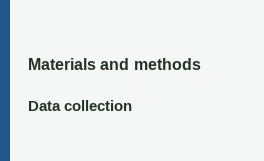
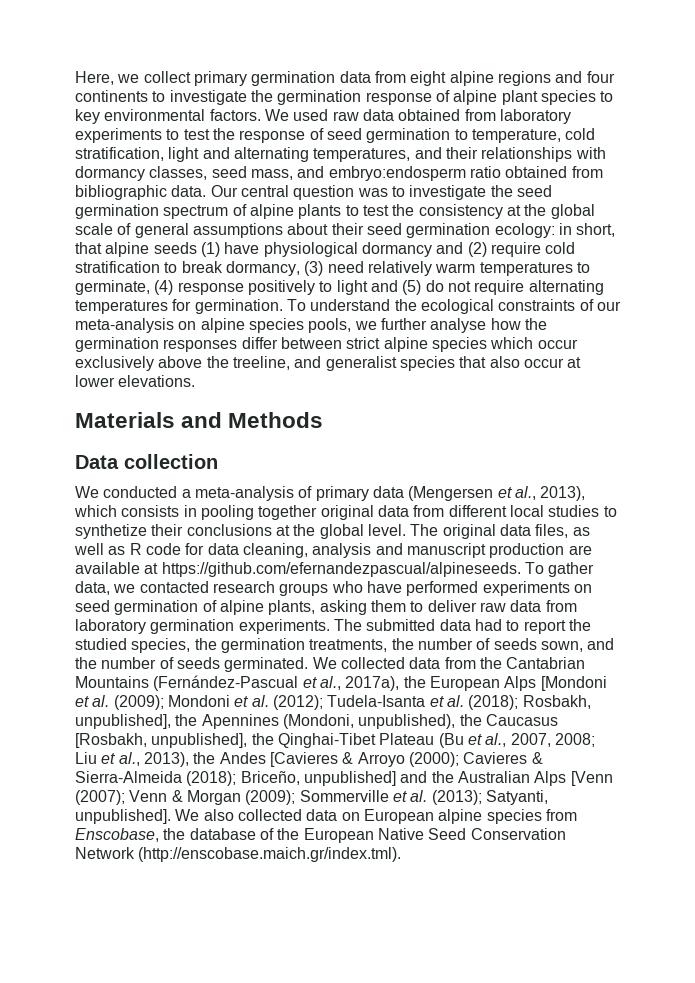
(28, 64) none -> [75,71,615,86] [75,90,614,105] [75,109,571,124] [75,128,596,143] [75,147,606,162] [75,166,603,181] [75,185,552,200] [75,204,595,219] [75,223,616,238] [75,242,576,257] [75,261,590,276] [75,280,604,295] [75,299,621,314] [75,318,547,333] [75,337,578,352] [75,356,582,371] [75,375,196,387] Here, we collect primary germination data from eight alpine regions and four continents to investigate the germination response of alpine plant species to key environmental factors. We used raw data obtained from laboratory experiments to test the response of seed germination to temperature, cold stratification, light and alternating temperatures, and their relationships with dormancy classes, seed mass, and embryo:endosperm ratio obtained from bibliographic data. Our central question was to investigate the seed germination spectrum of alpine plants to test the consistency at the global scale of general assumptions about their seed germination ecology: in short, that alpine seeds (1) have physiological dormancy and (2) require cold stratification to break dormancy, (3) need relatively warm temperatures to germinate, (4) response positively to light and (5) do not require alternating temperatures for germination. To understand the ecological constraints of our meta-analysis on alpine species pools, we further analyse how the germination responses differ between strict alpine species which occur exclusively above the treeline, and generalist species that also occur at lower elevations. //
[133,58,201,70] methods -> [228,412,324,428] Methods
(133, 105) none -> [75,486,586,501] [74,505,617,520] [75,524,590,539] [74,543,592,558] [75,562,595,577] [75,581,592,596] [75,600,577,615] [75,619,591,634] [75,638,615,653] [75,657,586,672] [75,675,607,691] [75,695,591,710] [75,714,558,729] [75,733,595,748] [75,752,543,767] [75,771,613,786] [75,790,548,805] [75,809,577,824] [75,828,566,843] [75,847,402,862] // We conducted a meta-analysis of primary data (Mengersen et al., 2013), which consists in pooling together original data from different local studies to synthetize their conclusions at the global level. The original data files, as well as R code for data cleaning, analysis and manuscript production are available at https://github.com/efernandezpascual/alpineseeds. To gather data, we contacted research groups who have performed experiments on seed germination of alpine plants, asking them to deliver raw data from laboratory germination experiments. The submitted data had to report the studied species, the germination treatments, the number of seeds sown, and the number of seeds germinated. We collected data from the Cantabrian Mountains (Fernández-Pascual et al., 2017a), the European Alps [Mondoni et al. (2009); Mondoni et al. (2012); Tudela-Isanta et al. (2018); Rosbakh, unpublished], the Apennines (Mondoni, unpublished), the Caucasus [Rosbakh, unpublished], the Qinghai-Tibet Plateau (Bu et al., 2007, 2008; Liu et al., 2013), the Andes [Cavieres & Arroyo (2000); Cavieres & Sierra-Almeida (2018); Briceño, unpublished] and the Australian Alps [Venn (2007); Venn & Morgan (2009); Sommerville et al. (2013); Satyanti, unpublished]. We also collected data on European alpine species from Enscobase, the database of the European Native Seed Conservation Network (http://enscobase.maich.gr/index.tml).

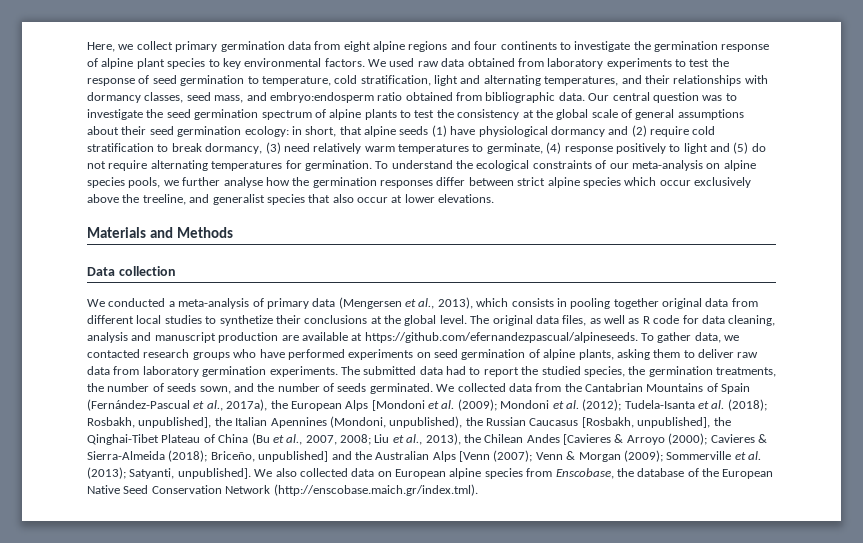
(149, 682) none -> [706,383,751,394] of Spain
(198, 720) none -> [235,417,268,426] Italian
(482, 720) none -> [486,417,526,426] Russian
(435, 739) none -> [203,434,249,443] of China
(216, 758) none -> [484,434,524,443] Chilean

